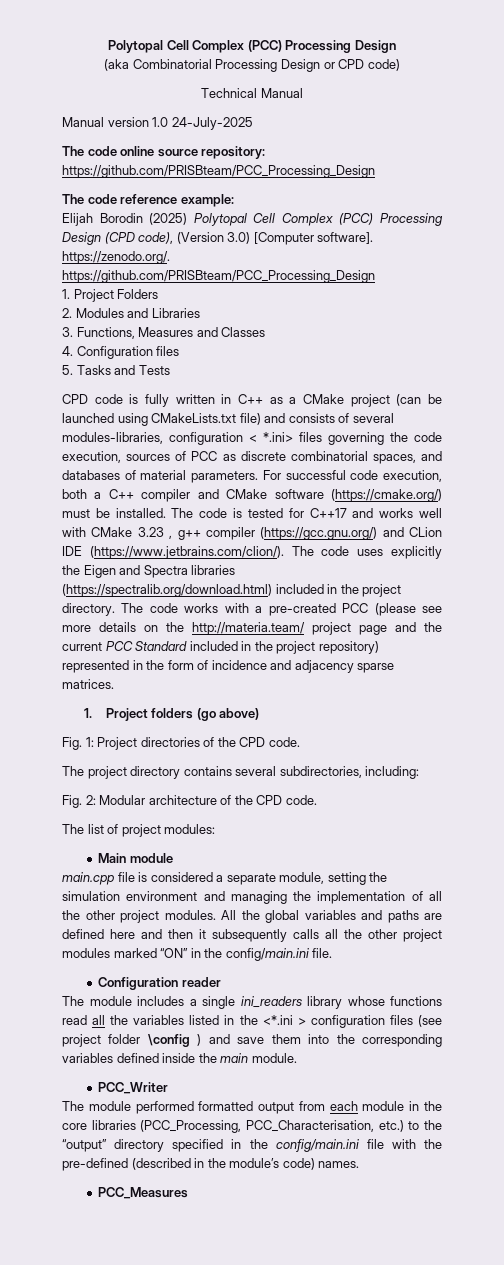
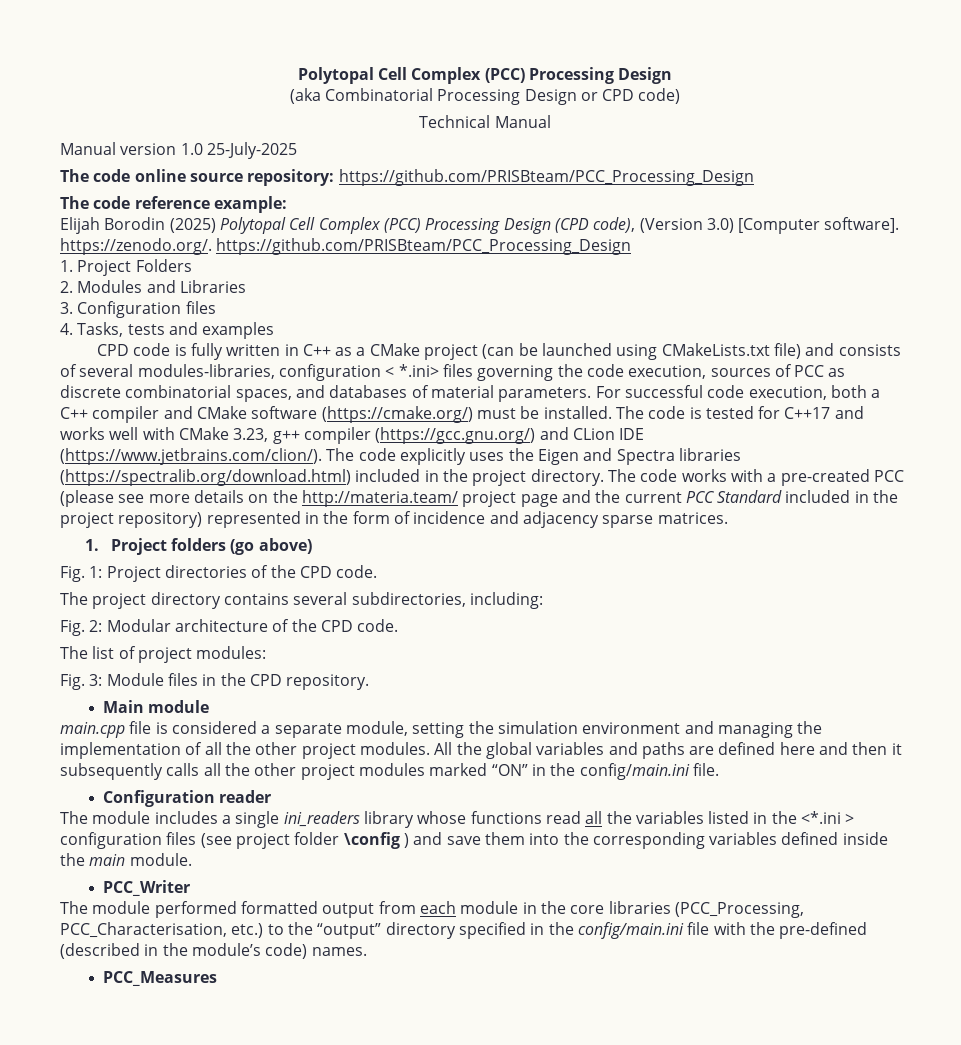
[171,117,253,130] 24-July-2025 -> [206,142,297,159] 25-July-2025
[76,327,266,339] [62,346,180,359] [62,365,170,375] Functions, Measures and Classes // 4. Configuration files // 5. Tasks and Tests -> [77,301,216,318] [60,322,275,339] Configuration files // 4. Tasks, tests and examples
[137,527,173,539] 3.23 , -> [233,428,269,442] 3.23,
[357,546,443,559] uses explicitly -> [399,448,505,465] explicitly uses
(216, 829) none -> [60,673,370,690] // Fig. 3: Module files in the CPD repository.

